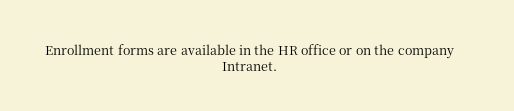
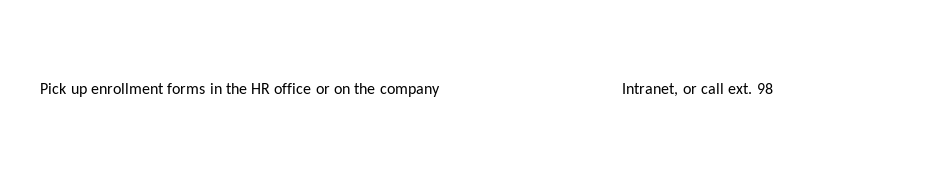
[45,44,236,55] Enrollment forms are available -> [40,83,206,97] Pick up enrollment forms
[222,62,277,71] Intranet. -> [622,83,773,97] Intranet, or call ext. 98

